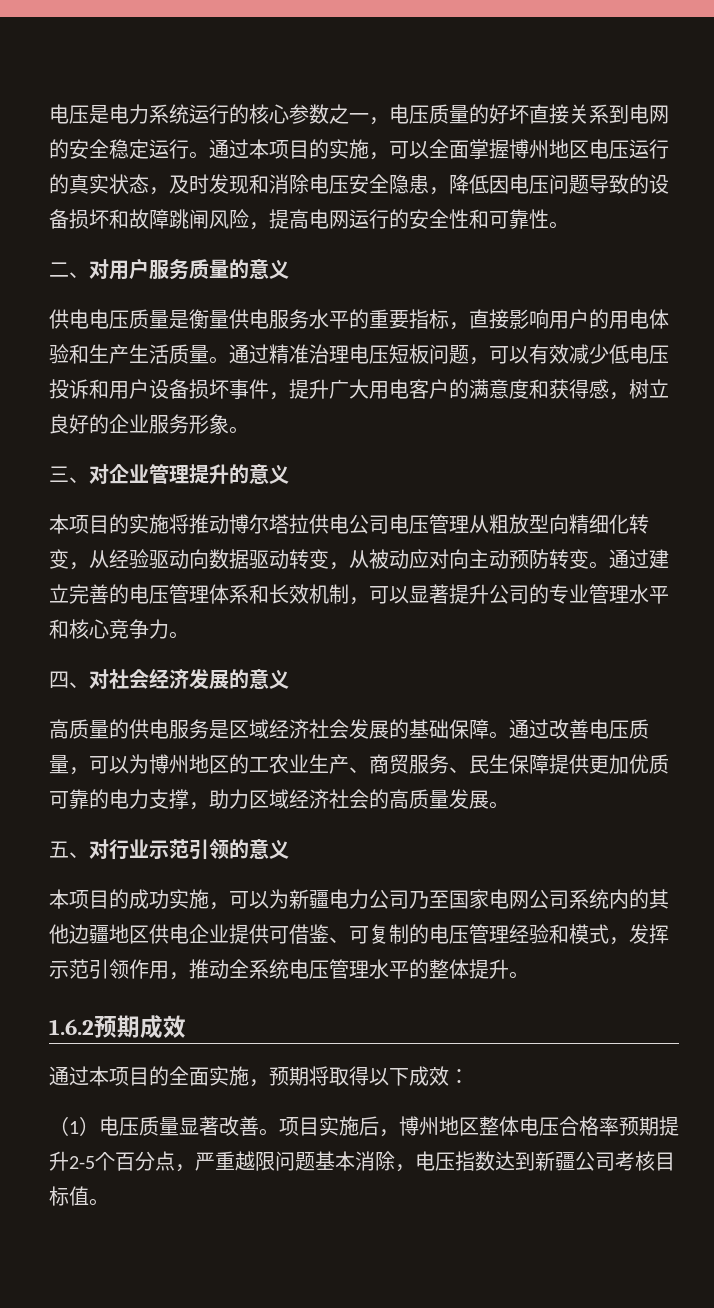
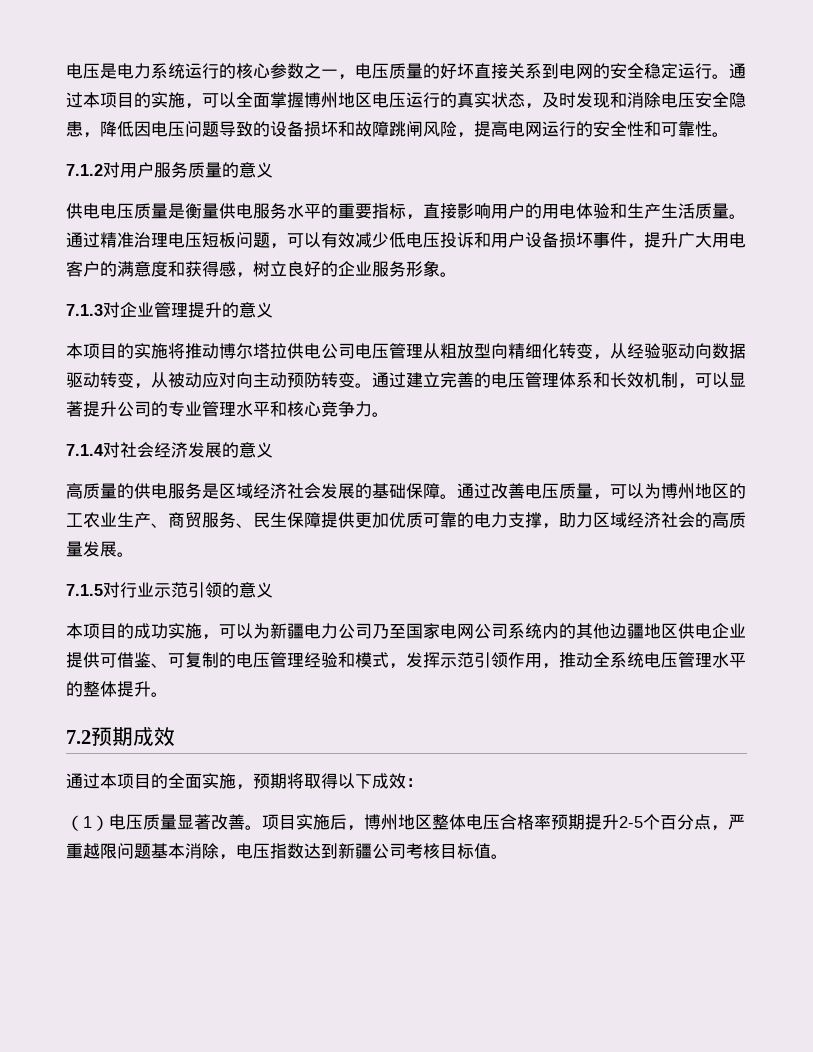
[49,262,89,278] 二、 -> [66,164,103,176] 7.1.2
[49,466,89,483] 三、 -> [66,304,103,316] 7.1.3
[49,671,89,689] 四、 -> [66,444,104,456] 7.1.4
[49,841,89,858] 五、 -> [66,584,103,596] 7.1.5
[49,1019,94,1035] 1.6.2 -> [66,730,91,744] 7.2

